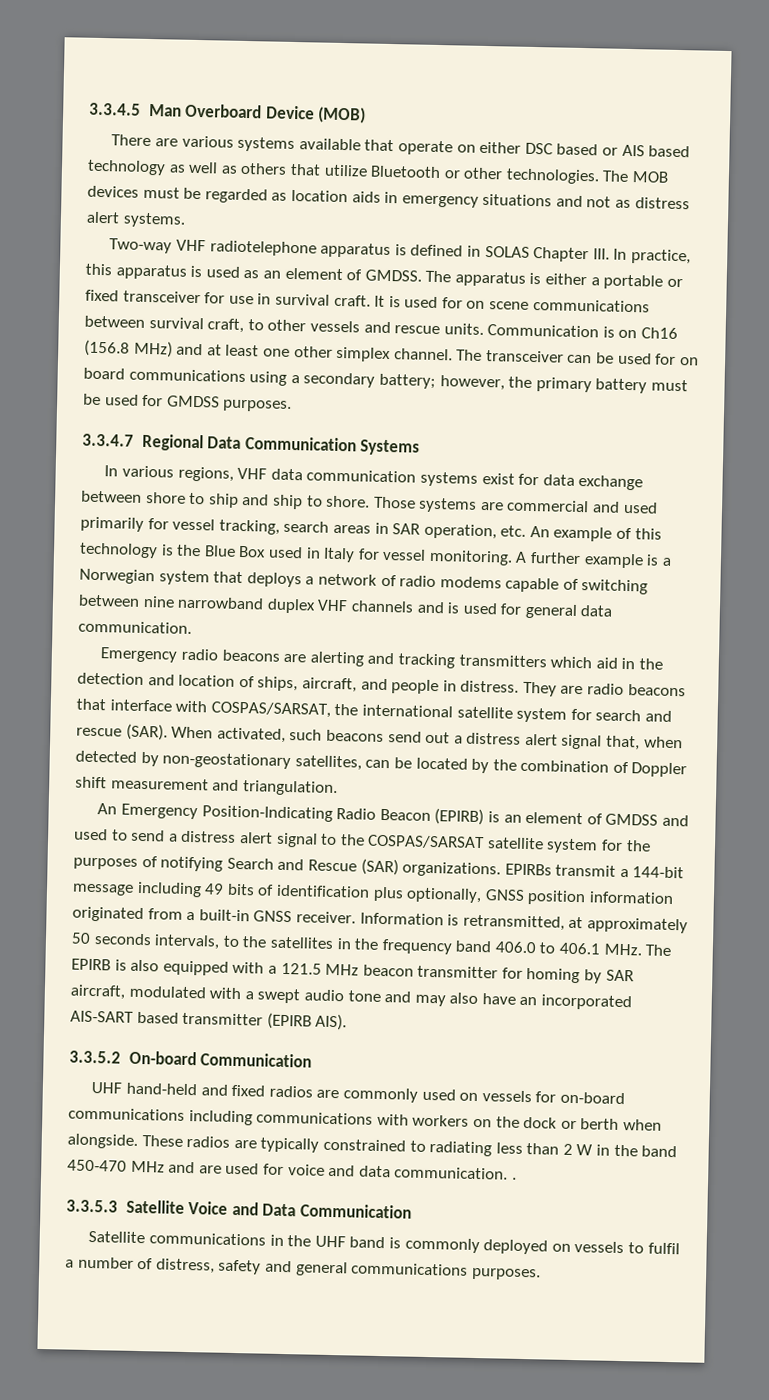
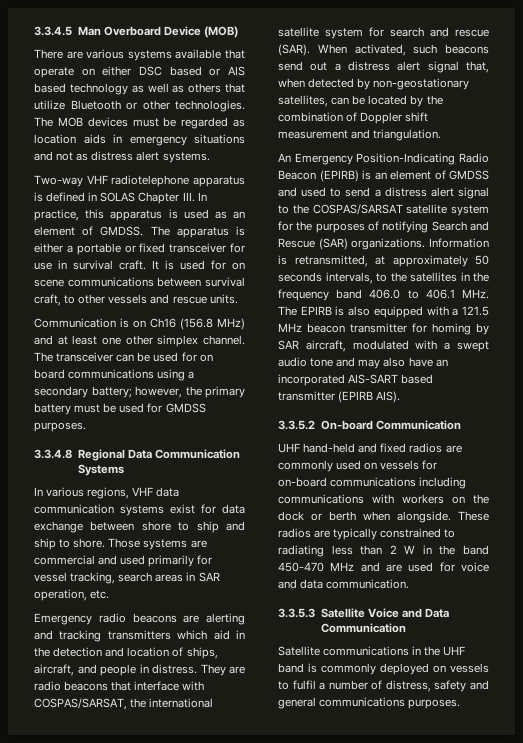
(484, 329) none -> (238, 299) //
[82,433,134,447] 3.3.4.7 -> [34,449,72,459] 3.3.4.8
[529,525,662,542] [79,542,672,569] [79,568,649,595] [78,594,614,619] [78,620,192,634] An example of this technology is the Blue Box used in Italy for vessel monitoring. A further example is a Norwegian system that deploys a network of radio modems capable of switching between nine narrowband duplex VHF channels and is used for general data communication. -> (110, 594) none
[504,863,685,879] [72,881,674,906] [72,906,356,924] EPIRBs transmit a 144-bit message including 49 bits of identification plus optionally, GNSS position information originated from a built-in GNSS receiver. -> (426, 244) none
[511,1177,517,1180] . -> (410, 584) none

